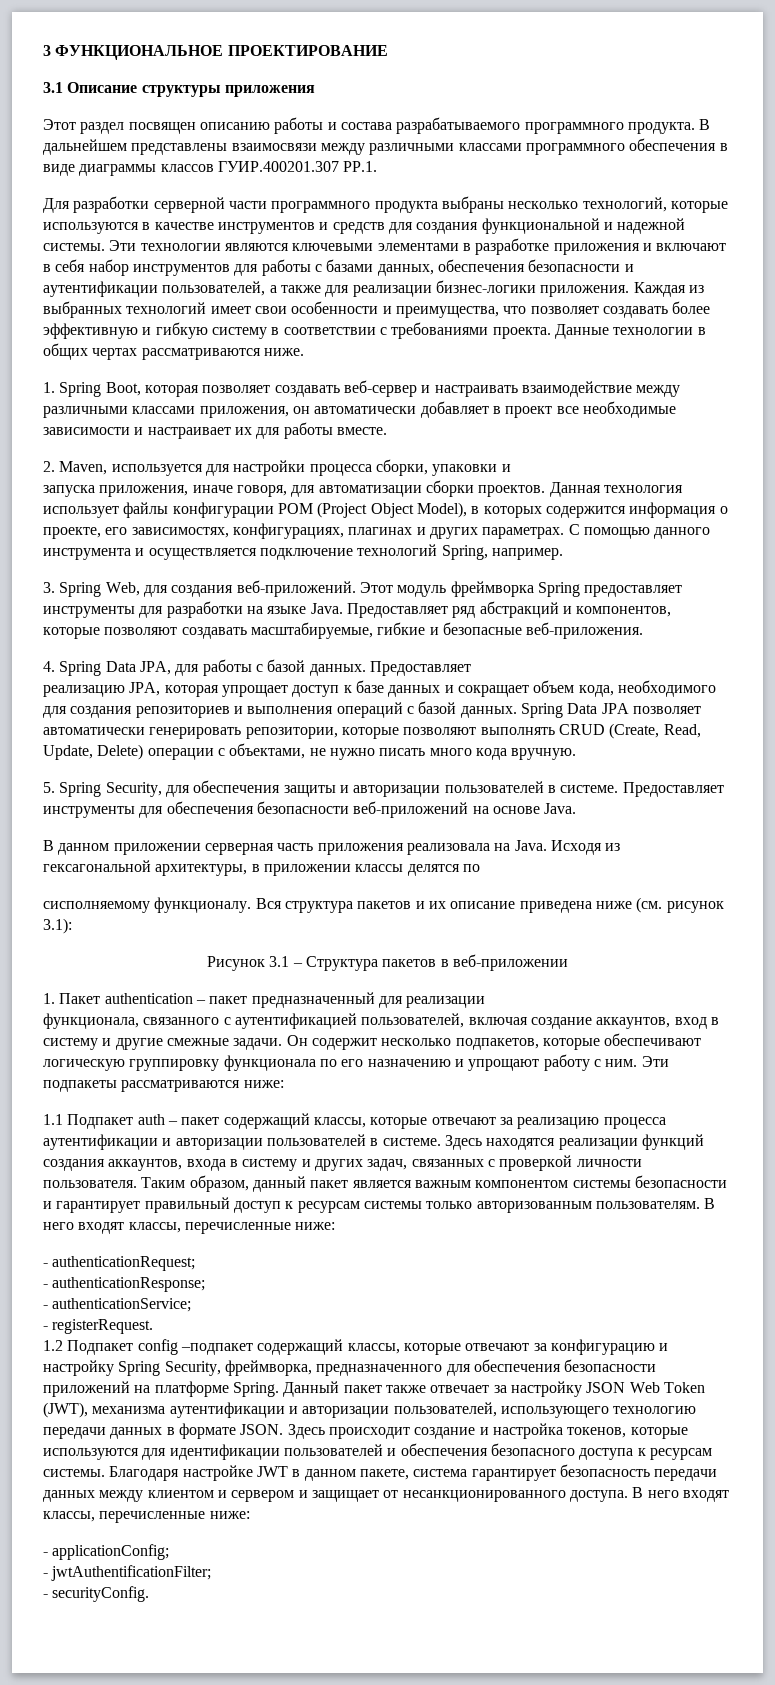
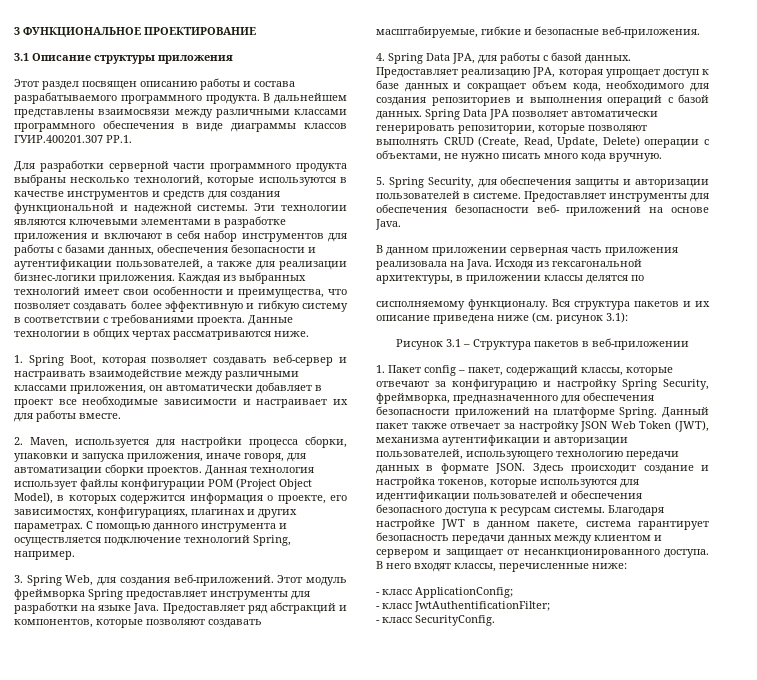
(511, 468) // -> (79, 456) none
(471, 668) // -> (458, 72) none
[353,801,469,818] веб-приложений -> [536,204,642,216] веб- приложений
[104,992,486,1008] [43,1013,719,1029] [43,1033,702,1050] [43,1054,669,1071] [43,1080,284,1092] [43,1113,666,1129] [43,1134,704,1150] [43,1155,642,1171] [43,1175,727,1192] [43,1197,716,1213] [43,1222,336,1234] [43,1256,196,1271] [43,1277,206,1292] [43,1298,192,1312] [43,1319,154,1334] [43,1339,253,1355] authentication – пакет предназначенный для реализации // функционала, связанного с аутентификацией пользователей, включая создание аккаунтов, вход в систему и другие смежные задачи. Он содержит несколько подпакетов, которые обеспечивают логическую группировку функционала по его назначению и упрощают работу с ним. Эти подпакеты рассматриваются ниже: // 1.1 Подпакет auth – пакет содержащий классы, которые отвечают за реализацию процесса аутентификации и авторизации пользователей в системе. Здесь находятся реализации функций создания аккаунтов, входа в систему и других задач, связанных с проверкой личности пользователя. Таким образом, данный пакет является важным компонентом системы безопасности и гарантирует правильный доступ к ресурсам системы только авторизованным пользователям. В него входят классы, перечисленные ниже: // - authenticationRequest; // - authenticationResponse; // - authenticationService; // - registerRequest. // 1.2 Подпакет config –подпакет -> [424,365,503,376] config – пакет,
[52,1544,170,1560] [43,1565,212,1581] [43,1586,150,1602] applicationConfig; // - jwtAuthentificationFilter; // - securityConfig. -> [382,587,513,598] [376,601,550,612] [376,615,495,626] класс ApplicationConfig; // - класс JwtAuthentificationFilter; // - класс SecurityConfig.

